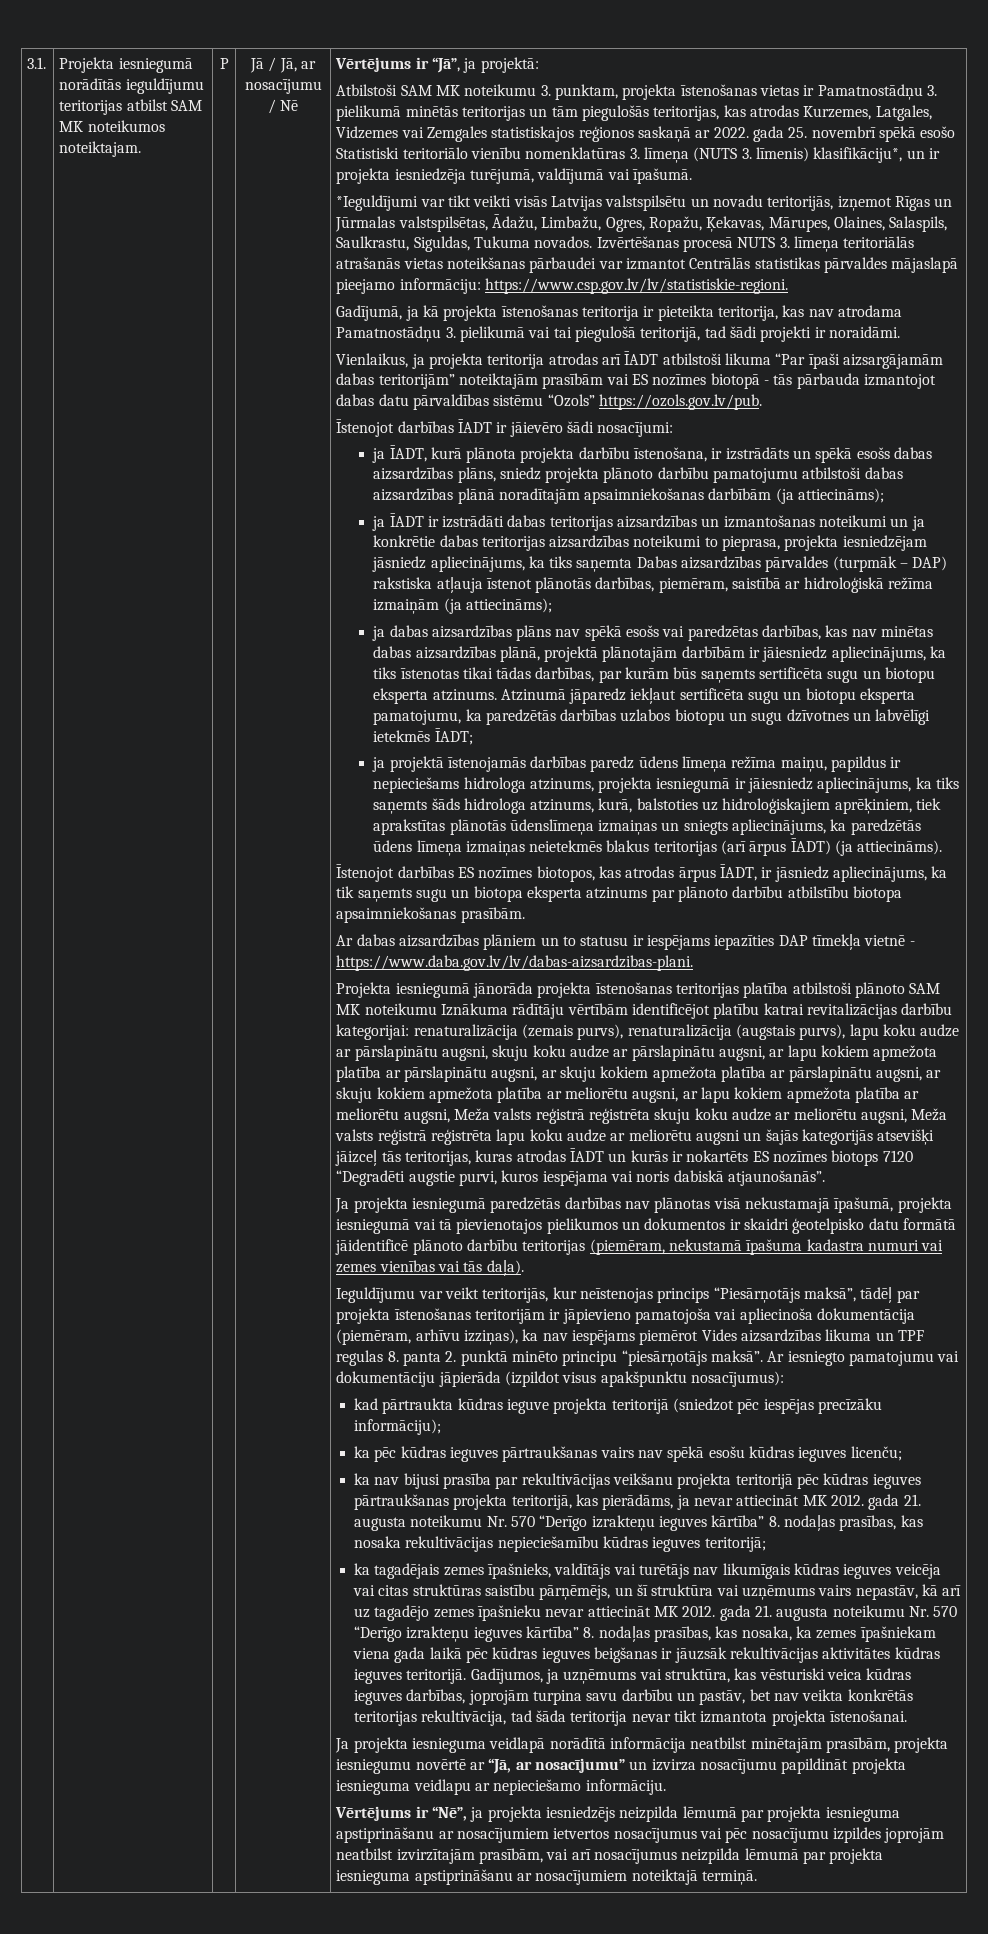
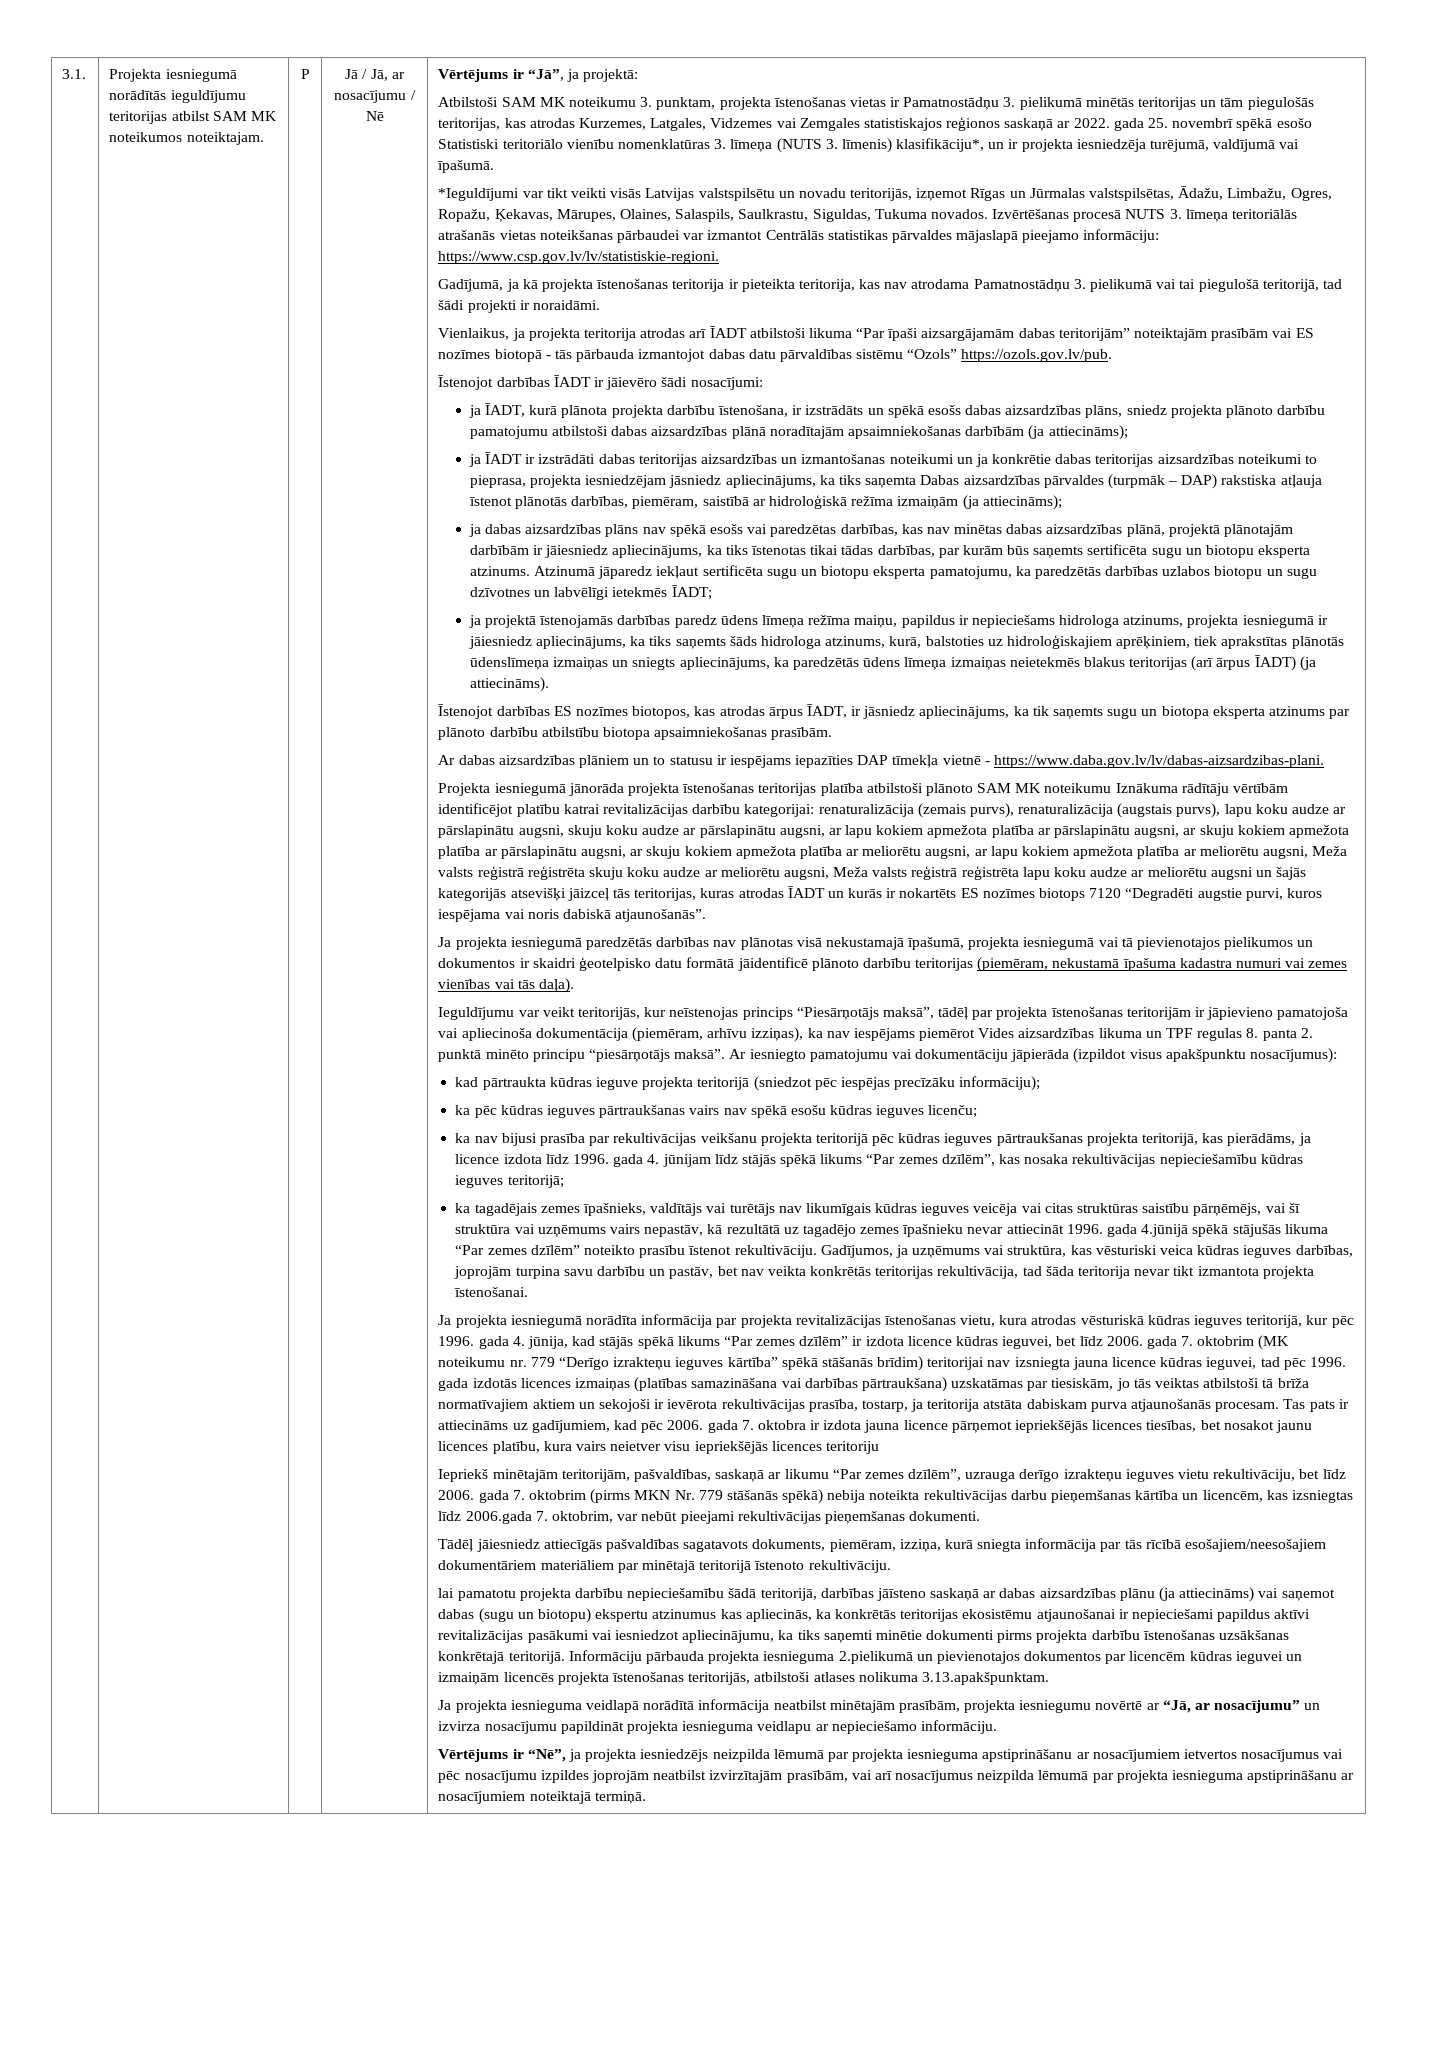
[693,1494,921,1510] [354,1515,897,1531] nevar attiecināt MK 2012. gada 21. augusta noteikumu Nr. 570 “Derīgo izrakteņu ieguves kārtība” 8. nodaļas prasības, -> [455,1154,995,1167] licence izdota līdz 1996. gada 4. jūnijam līdz stājās spēkā likums “Par zemes dzīlēm”,
[614,1587,633,1596] un -> [1265,1203,1286,1213] vai
[942,1585,962,1596] arī -> [726,1224,780,1234] rezultātā
[653,1605,958,1621] [354,1626,936,1642] [353,1647,940,1663] [354,1669,467,1684] MK 2012. gada 21. augusta noteikumu Nr. 570 “Derīgo izrakteņu ieguves kārtība” 8. nodaļas prasības, kas nosaka, ka zemes īpašniekam viena gada laikā pēc kūdras ieguves beigšanas ir jāuzsāk rekultivācijas aktivitātes kūdras ieguves teritorijā. -> [1066,1224,1328,1237] [455,1245,817,1258] 1996. gada 4.jūnijā spēkā stājušās likuma “Par zemes dzīlēm” noteikto prasību īstenot rekultivāciju.
(907, 1716) none -> [438,1314,1354,1328] [438,1335,1290,1350] [438,1356,1346,1371] [438,1377,1309,1392] [438,1399,1349,1412] [438,1420,1312,1433] [438,1441,879,1454] [438,1469,1346,1482] [438,1489,1353,1504] [438,1511,981,1524] [438,1538,1326,1552] [438,1560,891,1573] [438,1587,1335,1602] [438,1608,1311,1623] [438,1630,1289,1643] [438,1650,1302,1664] [438,1672,1049,1685] // Ja projekta iesniegumā norādīta informācija par projekta revitalizācijas īstenošanas vietu, kura atrodas vēsturiskā kūdras ieguves teritorijā, kur pēc 1996. gada 4. jūnija, kad stājās spēkā likums “Par zemes dzīlēm” ir izdota licence kūdras ieguvei, bet līdz 2006. gada 7. oktobrim (MK noteikumu nr. 779 “Derīgo izrakteņu ieguves kārtība” spēkā stāšanās brīdim) teritorijai nav izsniegta jauna licence kūdras ieguvei, tad pēc 1996. gada izdotās licences izmaiņas (platības samazināšana vai darbības pārtraukšana) uzskatāmas par tiesiskām, jo tās veiktas atbilstoši tā brīža normatīvajiem aktiem un sekojoši ir ievērota rekultivācijas prasība, tostarp, ja teritorija atstāta dabiskam purva atjaunošanās procesam. Tas pats ir attiecināms uz gadījumiem, kad pēc 2006. gada 7. oktobra ir izdota jauna licence pārņemot iepriekšējās licences tiesības, bet nosakot jaunu licences platību, kura vairs neietver visu iepriekšējās licences teritoriju // Iepriekš minētajām teritorijām, pašvaldības, saskaņā ar likumu “Par zemes dzīlēm”, uzrauga derīgo izrakteņu ieguves vietu rekultivāciju, bet līdz 2006. gada 7. oktobrim (pirms MKN Nr. 779 stāšanās spēkā) nebija noteikta rekultivācijas darbu pieņemšanas kārtība un licencēm, kas izsniegtas līdz 2006.gada 7. oktobrim, var nebūt pieejami rekultivācijas pieņemšanas dokumenti. // Tādēļ jāiesniedz attiecīgās pašvaldības sagatavots dokuments, piemēram, izziņa, kurā sniegta informācija par tās rīcībā esošajiem/neesošajiem dokumentāriem materiāliem par minētajā teritorijā īstenoto rekultivāciju. // lai pamatotu projekta darbību nepieciešamību šādā teritorijā, darbības jāīsteno saskaņā ar dabas aizsardzības plānu (ja attiecināms) vai saņemot dabas (sugu un biotopu) ekspertu atzinumus kas apliecinās, ka konkrētās teritorijas ekosistēmu atjaunošanai ir nepieciešami papildus aktīvi revitalizācijas pasākumi vai iesniedzot apliecinājumu, ka tiks saņemti minētie dokumenti pirms projekta darbību īstenošanas uzsākšanas konkrētajā teritorijā. Informāciju pārbauda projekta iesnieguma 2.pielikumā un pievienotajos dokumentos par licencēm kūdras ieguvei un izmaiņām licencēs projekta īstenošanas teritorijās, atbilstoši atlases nolikuma 3.13.apakšpunktam.

